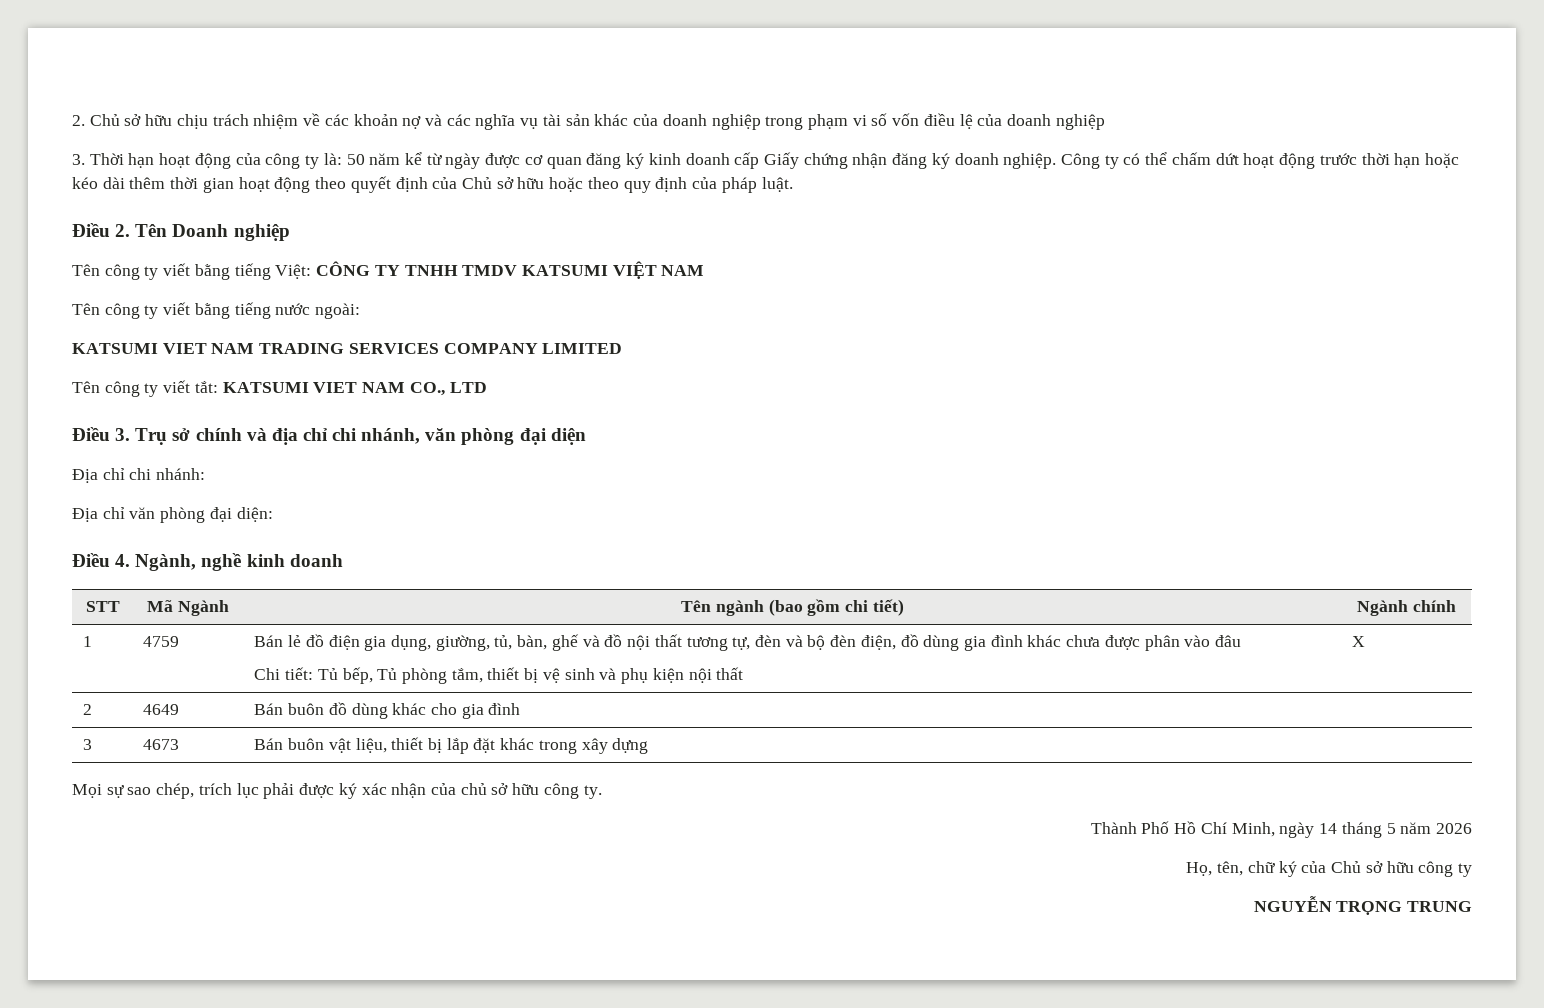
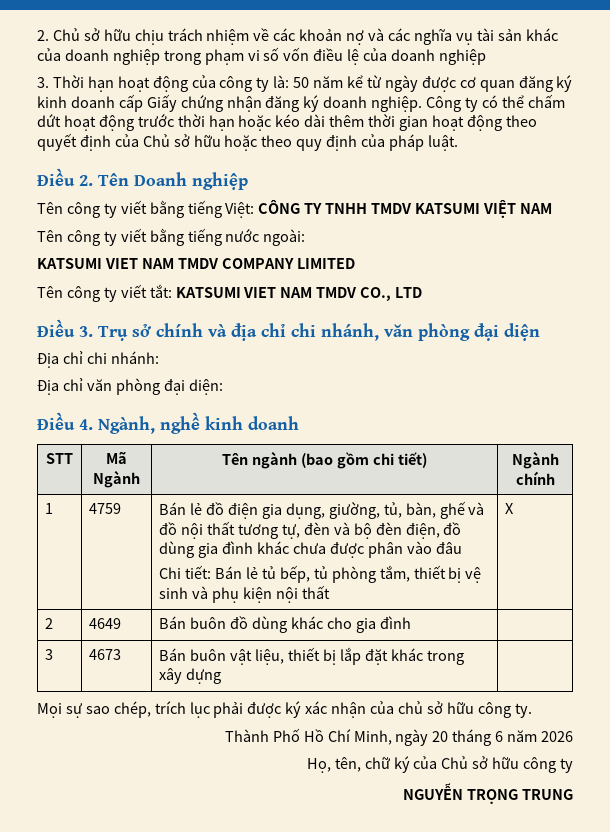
[259,343,439,354] TRADING SERVICES -> [177,258,219,269] TMDV
(406, 387) none -> [316,287,358,298] TMDV
[317,667,398,684] Tủ bếp, Tủ -> [215,565,328,583] Bán lẻ tủ bếp, tủ
[1319,822,1396,838] 14 tháng 5 -> [432,729,504,746] 20 tháng 6

